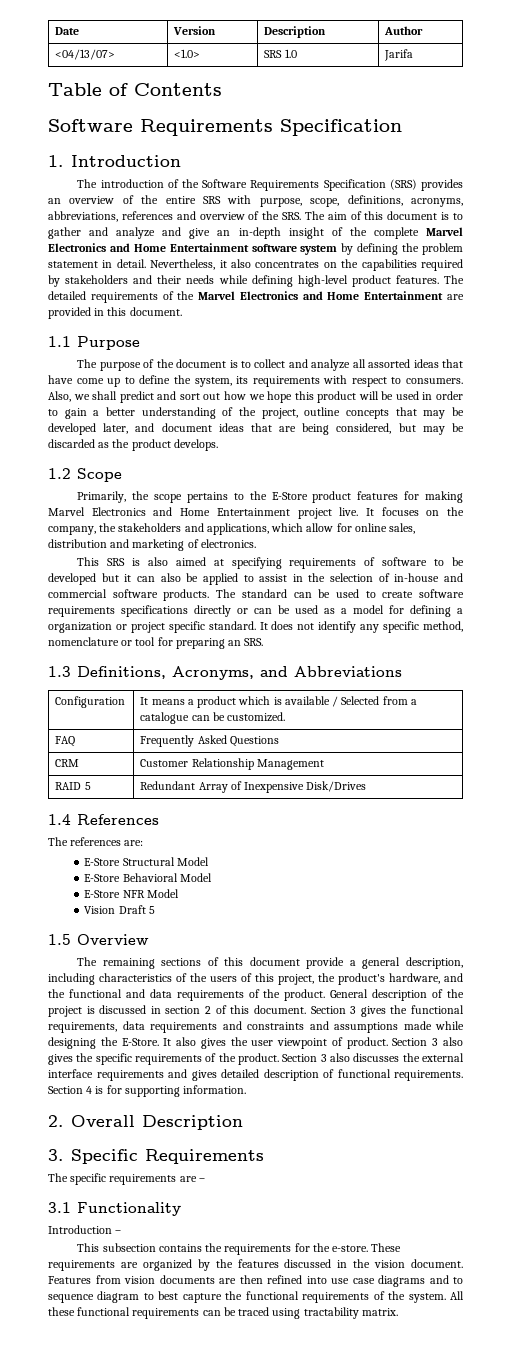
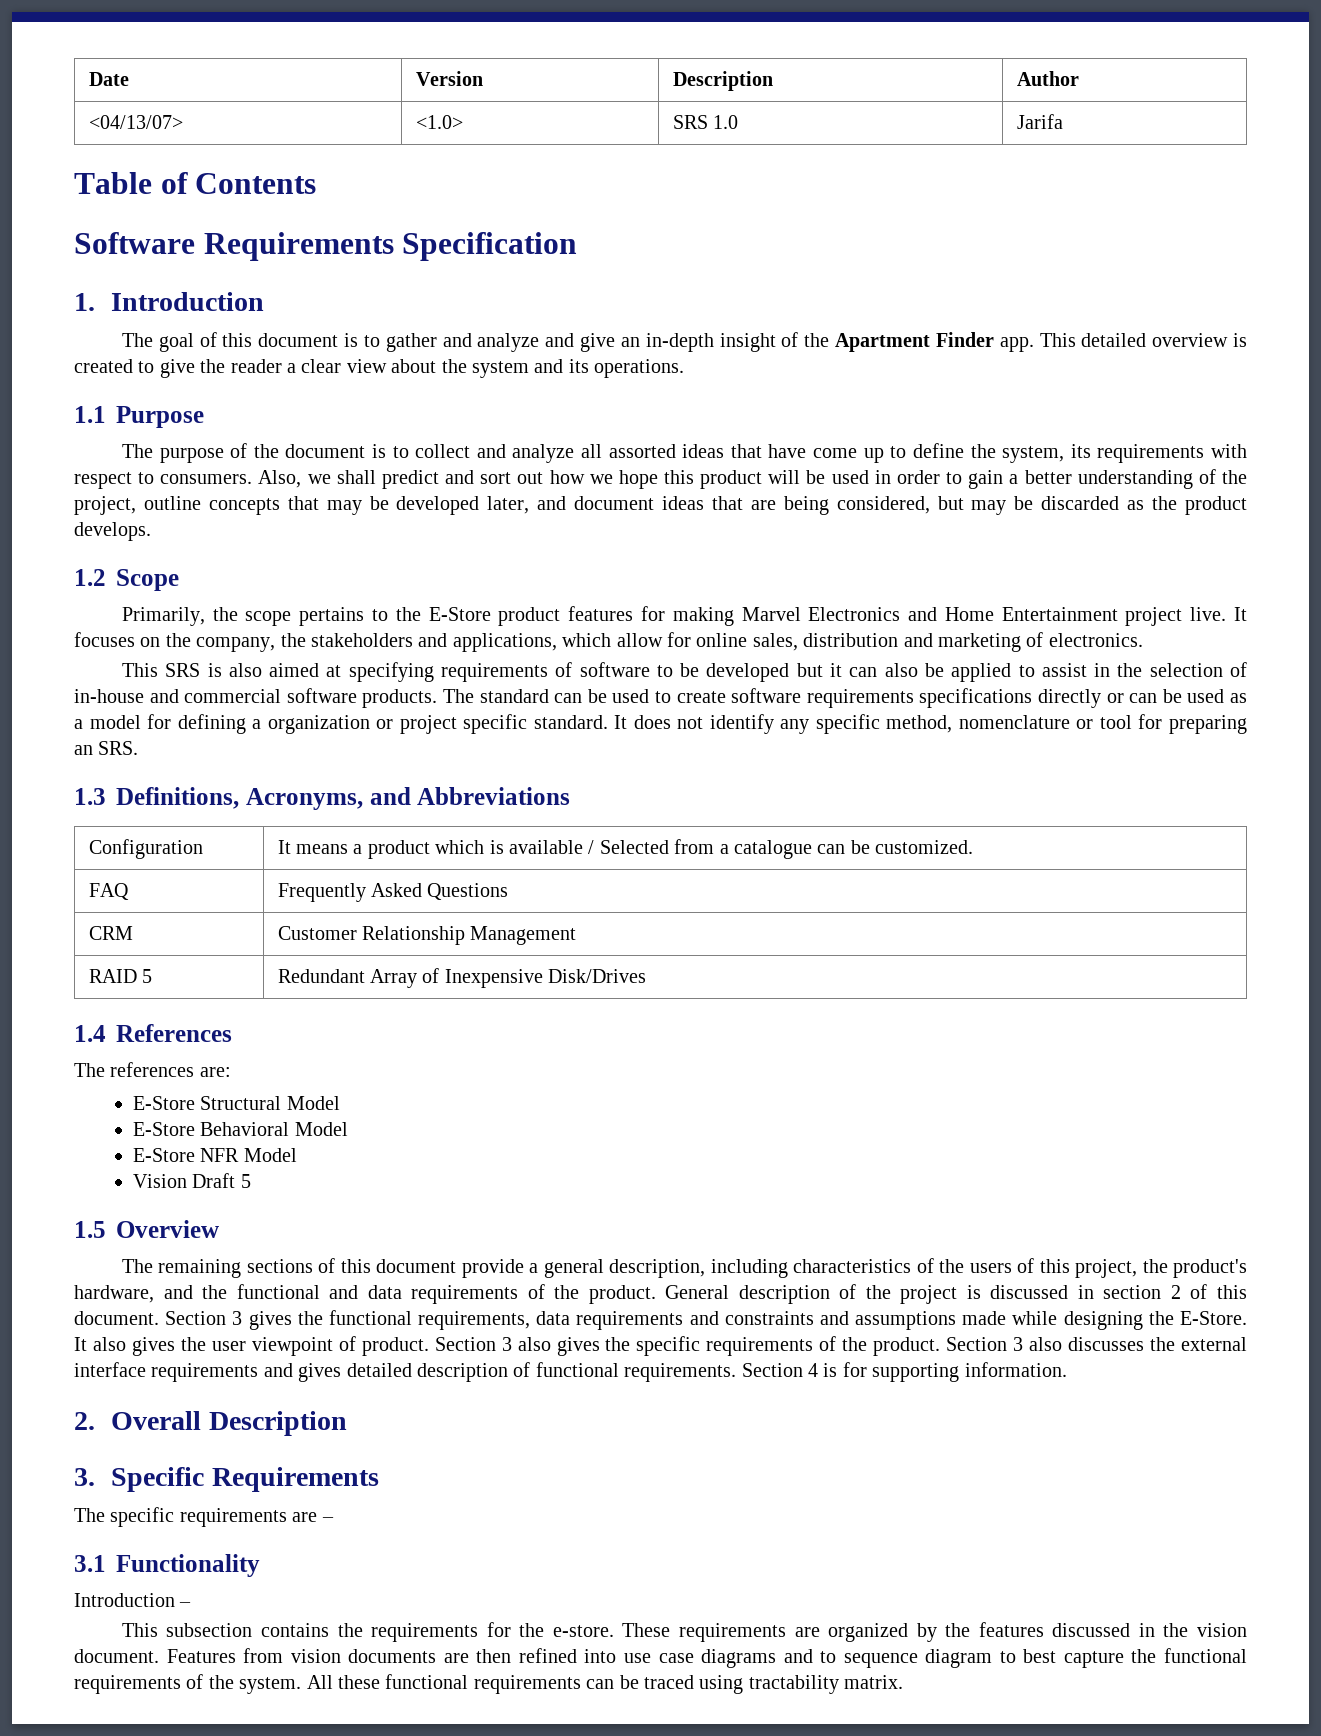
[100,179,463,191] [48,195,463,207] [48,211,347,222] introduction of the Software Requirements Specification (SRS) provides an overview of the entire SRS with purpose, scope, definitions, acronyms, abbreviations, references and overview of the SRS. The aim -> [158,333,194,352] goal
[373,227,463,239] [48,243,464,255] [48,259,463,271] [48,275,464,287] [48,291,464,303] [48,307,182,319] complete Marvel Electronics and Home Entertainment software system by defining the problem statement in detail. Nevertheless, it also concentrates on the capabilities required by stakeholders and their needs while defining high-level product features. The detailed requirements of the Marvel Electronics and Home Entertainment are provided in this document. -> [835,332,1247,352] [74,359,685,378] Apartment Finder app. This detailed overview is created to give the reader a clear view about the system and its operations.

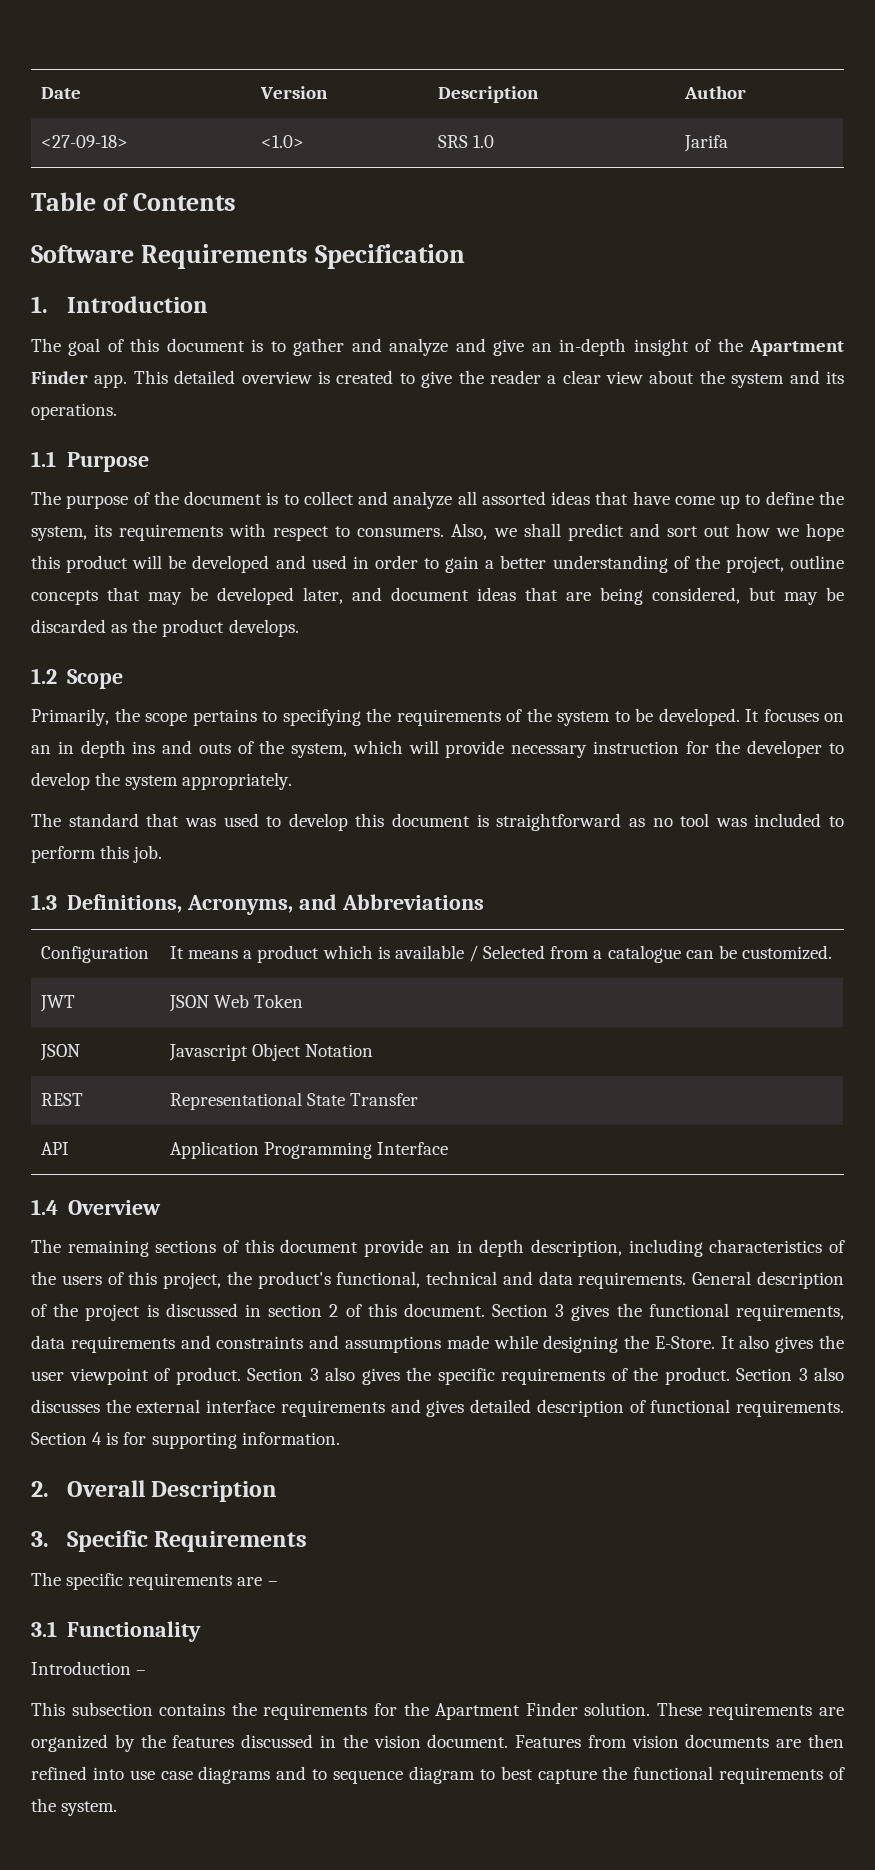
[88,115,183,129] <04/13/07> -> [41,135,129,148] <27-09-18>
(826, 477) none -> [192,555,306,573] developed and
[395,606,1247,626] [74,632,1143,652] [121,662,1247,682] [74,688,1247,708] [74,714,1248,734] [74,741,139,755] the E-Store product features for making Marvel Electronics and Home Entertainment project live. It focuses on the company, the stakeholders and applications, which allow for online sales, distribution and marketing of electronics. // This SRS is also aimed at specifying requirements of software to be developed but it can also be applied to assist in the selection of in-house and commercial software products. The standard can be used to create software requirements specifications directly or can be used as a model for defining a organization or project specific standard. It does not identify any specific method, nomenclature or tool for preparing an SRS. -> [282,708,844,726] [31,740,844,758] [31,772,293,790] [31,813,844,831] [31,845,163,863] specifying the requirements of the system to be developed. It focuses on an in depth ins and outs of the system, which will provide necessary instruction for the developer to develop the system appropriately. // The standard that was used to develop this document is straightforward as no tool was included to perform this job.
[88,883,129,900] [277,883,509,902] [88,926,133,940] [277,926,577,945] [88,969,152,983] [277,968,647,988] [74,1024,232,1042] [74,1062,231,1077] [132,1096,340,1110] [132,1122,348,1136] [132,1148,297,1162] [132,1173,251,1188] [74,1221,106,1238] FAQ | Frequently Asked Questions // CRM | Customer Relationship Management // RAID 5 | Redundant Array of Inexpensive Disk/Drives // 1.4 References // The references are: // E-Store Structural Model // E-Store Behavioral Model // E-Store NFR Model // Vision Draft 5 // 1.5 -> [40,995,76,1012] [169,994,304,1012] [40,1044,81,1061] [169,1043,374,1061] [41,1093,84,1106] [170,1092,419,1110] [41,1142,70,1155] [170,1141,449,1159] [31,1199,58,1215] JWT | JSON Web Token // JSON | Javascript Object Notation // REST | Representational State Transfer // API | Application Programming Interface // 1.4
[529,1259,604,1278] a general -> [429,1239,525,1257] an in depth
[74,1284,656,1304] hardware, and the functional and data requirements of the product. -> [336,1271,687,1289] functional, technical and data requirements.
[552,1625,614,1637] e-store. -> [435,1702,651,1720] Apartment Finder solution.
[306,1674,904,1694] All these functional requirements can be traced using tractability matrix. -> (118, 1808) none

